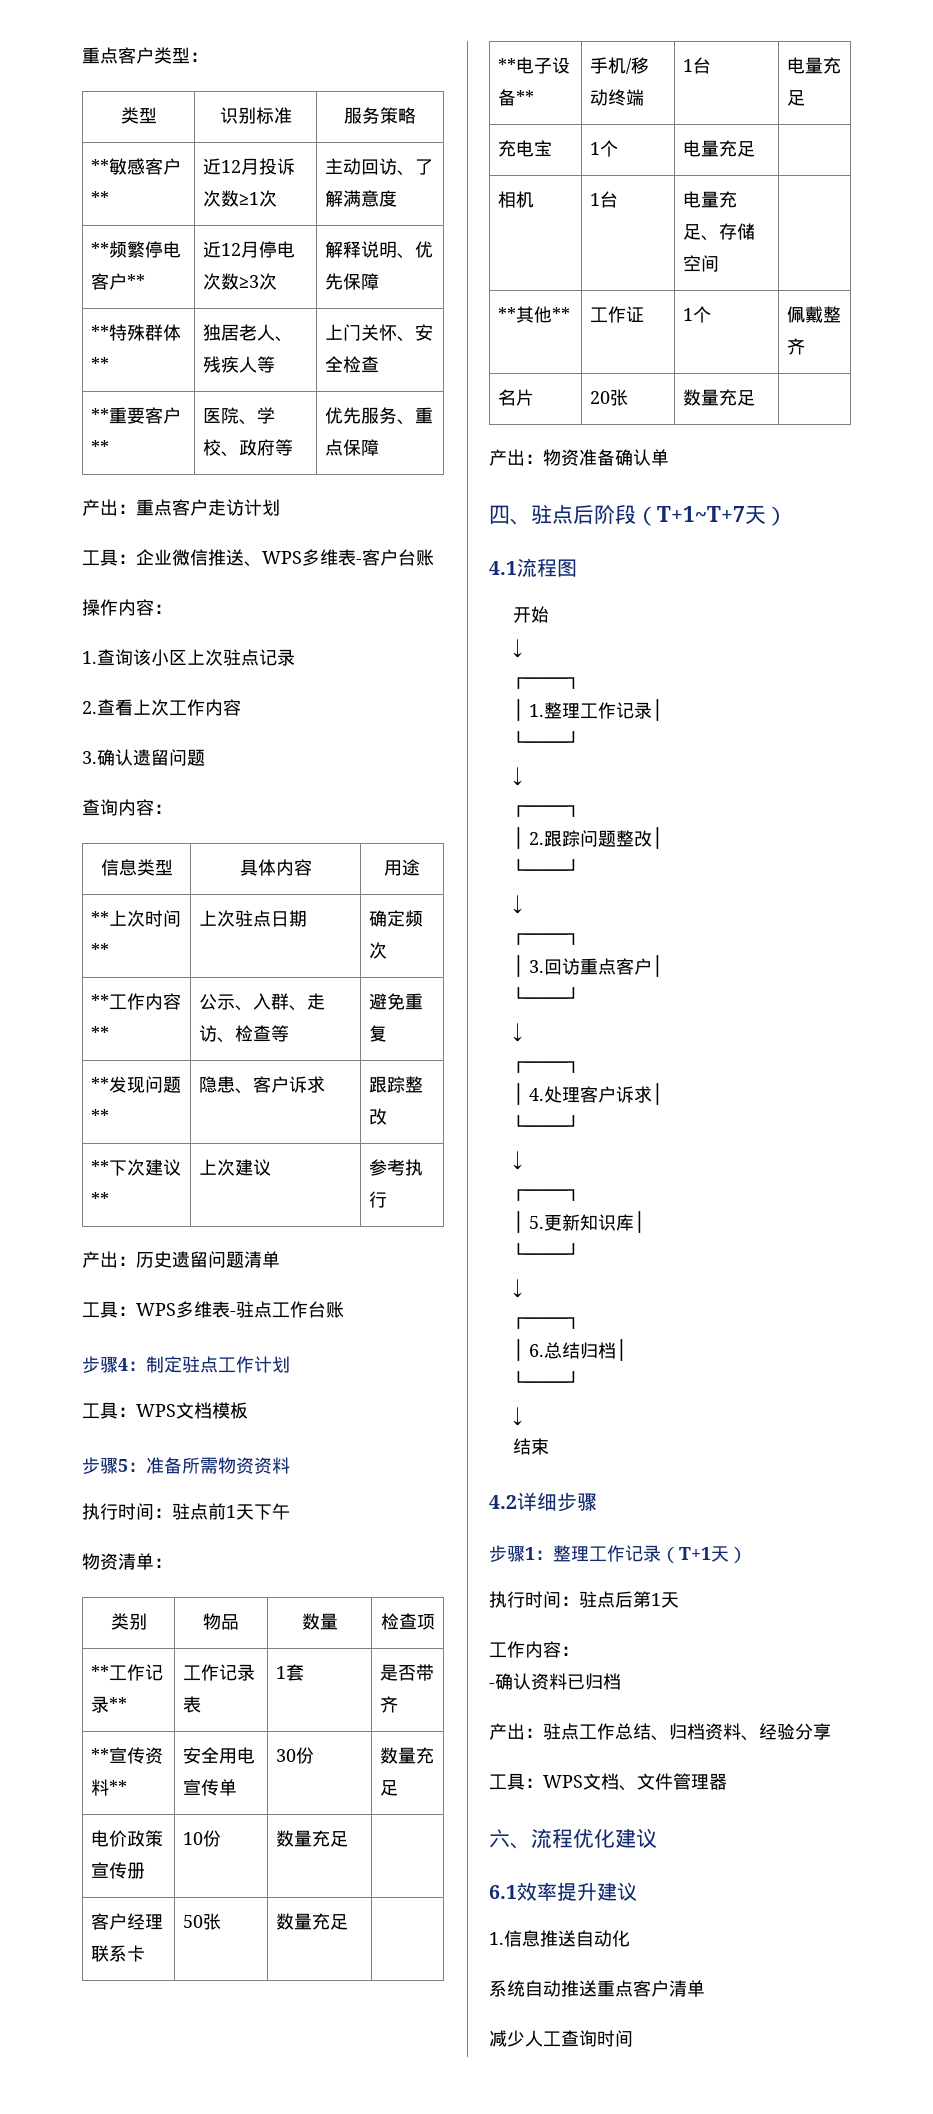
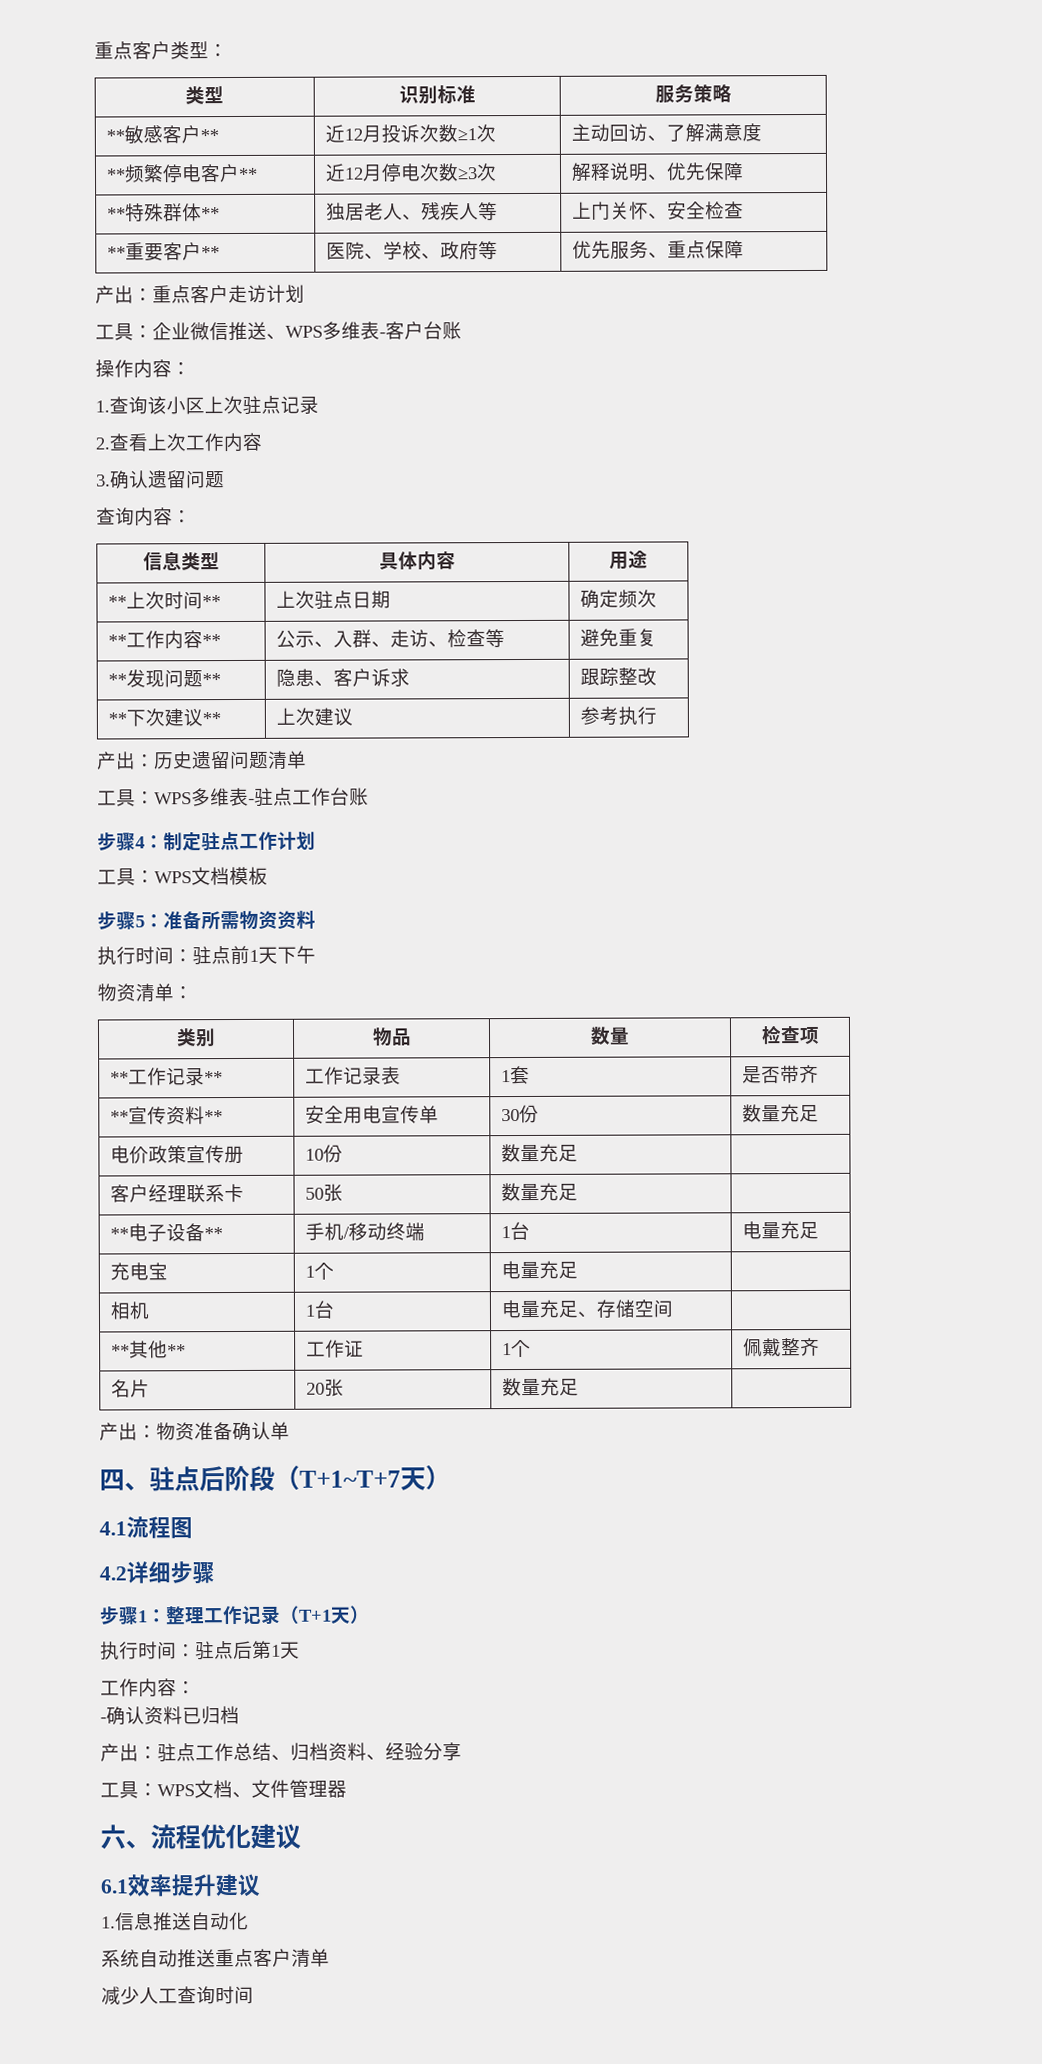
[512,606,549,623] [512,639,522,658] [512,677,579,689] [512,699,663,721] [512,731,579,749] [512,767,522,786] [512,805,579,817] [512,827,663,849] [512,859,579,877] [512,895,522,914] [512,933,579,945] [512,955,663,977] [512,987,579,1005] [512,1023,522,1042] [512,1061,579,1073] [512,1083,663,1105] [512,1115,579,1133] [512,1151,522,1170] [512,1189,579,1201] [512,1211,645,1233] [512,1243,579,1261] [512,1279,522,1298] [512,1317,579,1329] [512,1339,627,1361] [512,1371,579,1389] [512,1407,522,1426] [512,1438,549,1455] // 开始 // ↓ // ┌────┐ // │ 1.整理工作记录│ // └────┘ // ↓ // ┌────┐ // │ 2.跟踪问题整改│ // └────┘ // ↓ // ┌────┐ // │ 3.回访重点客户│ // └────┘ // ↓ // ┌────┐ // │ 4.处理客户诉求│ // └────┘ // ↓ // ┌────┐ // │ 5.更新知识库│ // └────┘ // ↓ // ┌────┐ // │ 6.总结归档│ // └────┘ // ↓ // 结束 -> (193, 1528) none

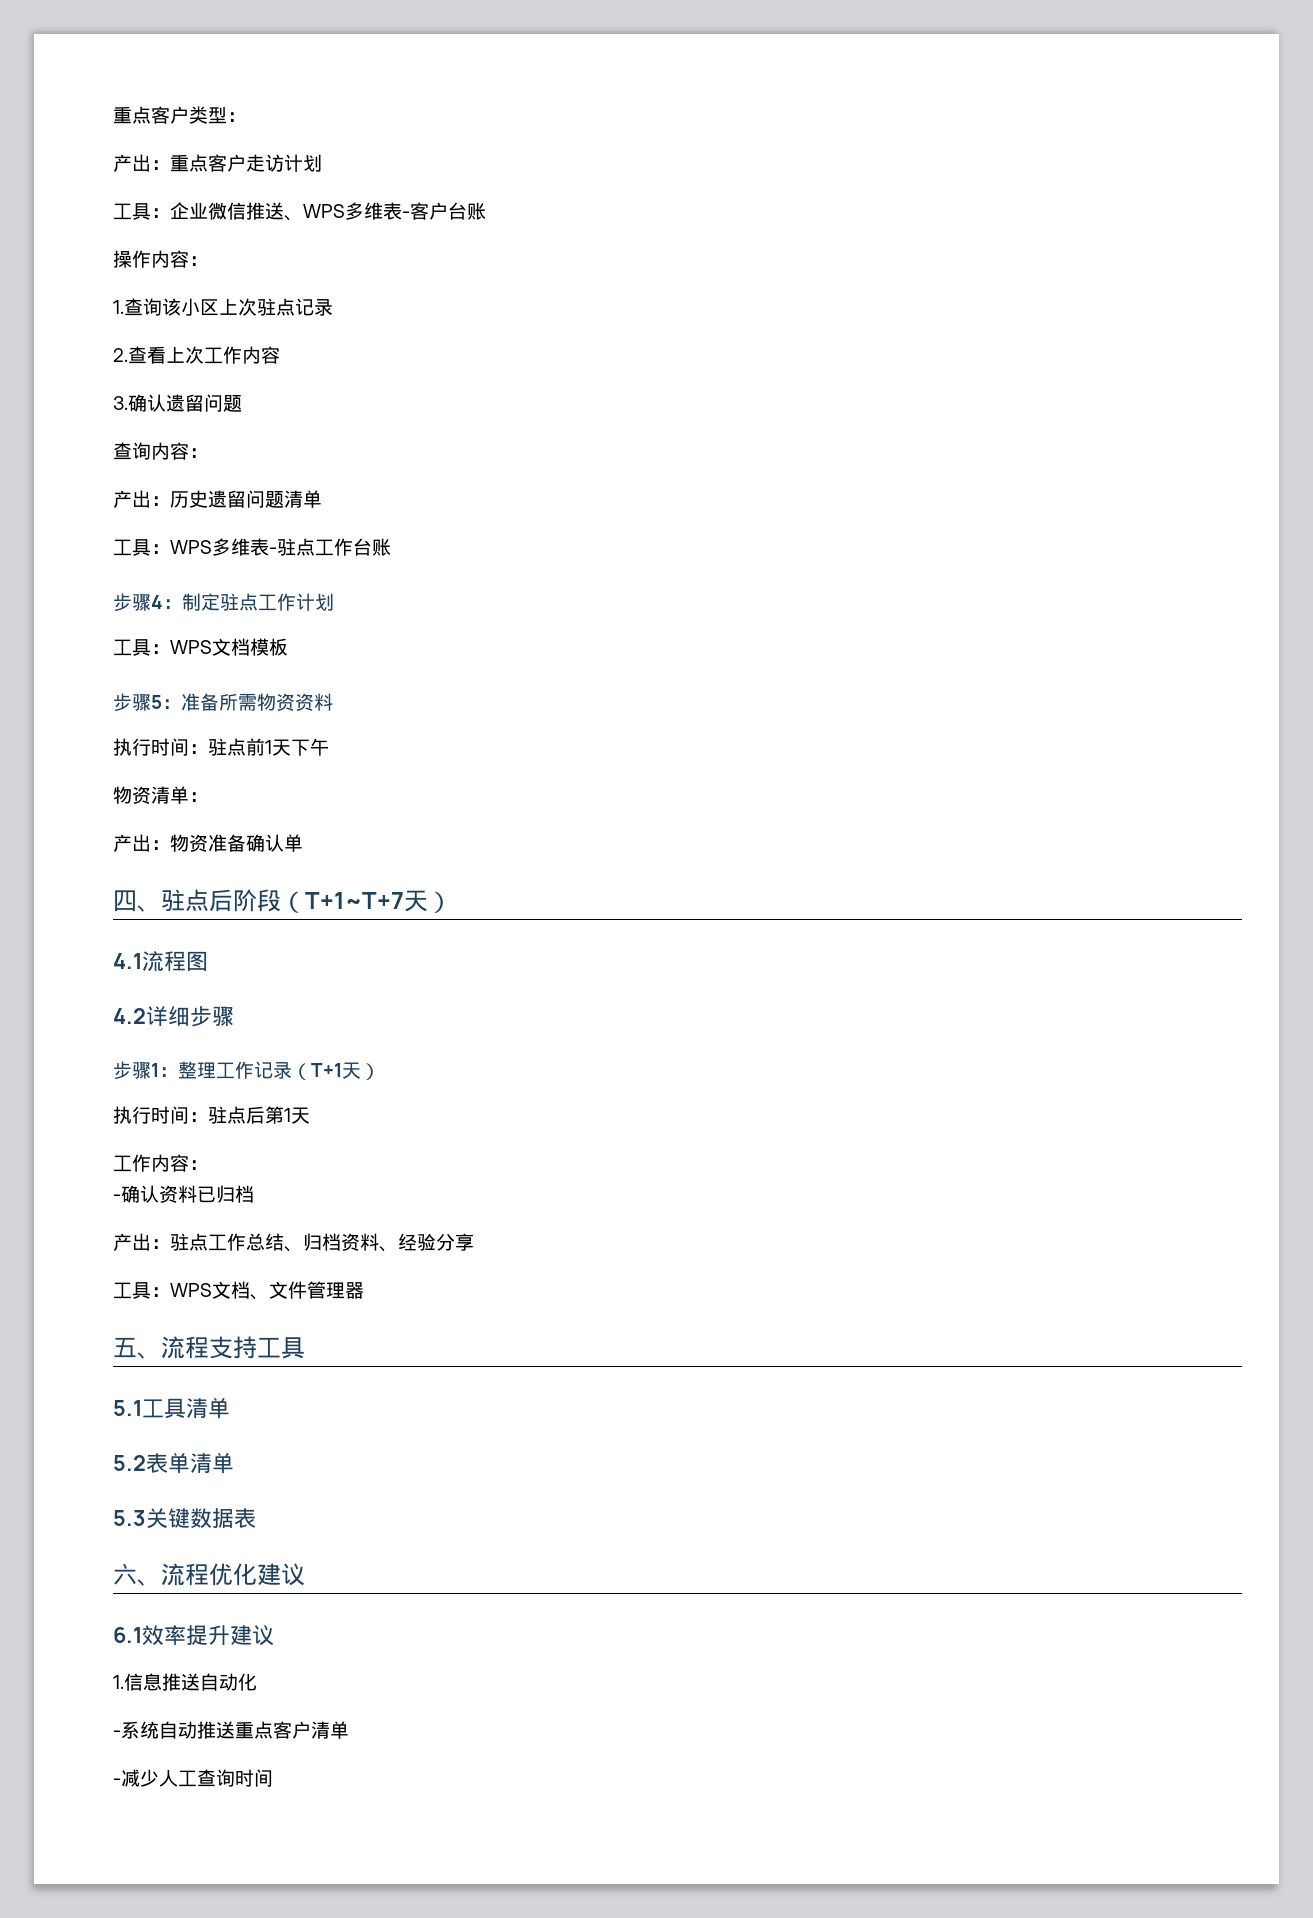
[185,86,224,105] [398,85,476,105] [654,84,732,104] [105,125,219,145] [324,124,496,144] [570,123,762,143] [105,163,258,183] [324,163,497,182] [570,162,744,182] [106,203,220,222] [325,202,498,221] [571,201,744,220] [106,242,220,262] [325,241,498,261] [571,240,744,260] // 类型 | 识别标准 | 服务策略 // **敏感客户** | 近12月投诉次数≥1次 | 主动回访、了解满意度 // **频繁停电客户** | 近12月停电次数≥3次 | 解释说明、优先保障 // **特殊群体** | 独居老人、残疾人等 | 上门关怀、安全检查 // **重要客户** | 医院、学校、政府等 | 优先服务、重点保障 -> (246, 117) none
[142,551,220,571] [378,551,456,571] [609,550,648,570] [107,591,221,610] [275,590,391,610] [579,589,657,609] [107,630,221,650] [275,629,505,648] [579,628,657,647] [107,669,221,688] [275,668,410,687] [579,667,657,686] [107,708,221,727] [275,707,353,726] [579,706,657,726] // 信息类型 | 具体内容 | 用途 // **上次时间** | 上次驻点日期 | 确定频次 // **工作内容** | 公示、入群、走访、检查等 | 避免重复 // **发现问题** | 隐患、客户诉求 | 跟踪整改 // **下次建议** | 上次建议 | 参考执行 -> (208, 453) none
[176,1028,216,1048] [371,1027,412,1047] [590,1026,630,1045] [760,1025,820,1045] [109,1067,223,1086] [304,1066,401,1085] [500,1065,530,1085] [741,1064,819,1084] [109,1106,223,1125] [304,1105,439,1124] [500,1104,539,1124] [741,1104,819,1123] [109,1145,244,1164] [304,1144,343,1163] [500,1143,578,1163] [109,1183,244,1203] [304,1183,343,1202] [500,1182,578,1202] [109,1223,223,1243] [304,1222,425,1242] [500,1221,530,1241] [741,1221,819,1240] [109,1262,168,1281] [304,1262,334,1280] [500,1260,578,1280] [109,1301,150,1320] [304,1300,334,1319] [500,1299,673,1319] [110,1340,186,1359] [305,1339,364,1358] [501,1339,531,1358] [742,1337,820,1357] [110,1379,150,1398] [305,1378,344,1397] [501,1377,579,1397] // 类别 | 物品 | 数量 | 检查项 // **工作记录** | 工作记录表 | 1套 | 是否带齐 // **宣传资料** | 安全用电宣传单 | 30份 | 数量充足 // 电价政策宣传册 | 10份 | 数量充足 | // 客户经理联系卡 | 50张 | 数量充足 | // **电子设备** | 手机/移动终端 | 1台 | 电量充足 // 充电宝 | 1个 | 电量充足 | // 相机 | 1台 | 电量充足、存储空间 | // **其他** | 工作证 | 1个 | 佩戴整齐 // 名片 | 20张 | 数量充足 | -> (208, 797) none
(347, 1789) none -> [113,1336,305,1359] [113,1398,230,1419] [113,1453,234,1474] [113,1508,256,1529] // 五、流程支持工具 // 5.1工具清单 // 5.2表单清单 // 5.3关键数据表
(249, 1921) none -> [113,1730,121,1737] -
(330, 1957) none -> [113,1778,121,1785] -

